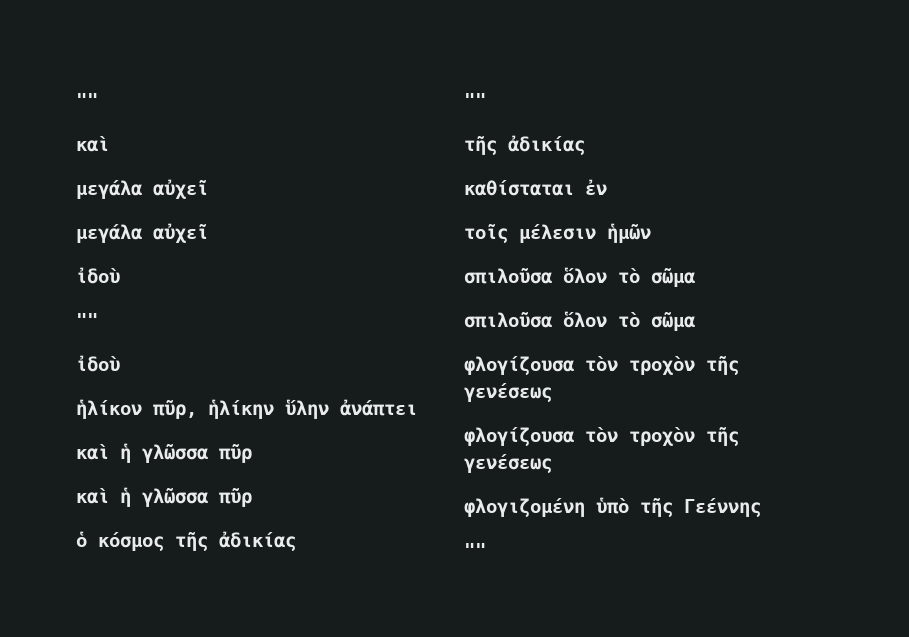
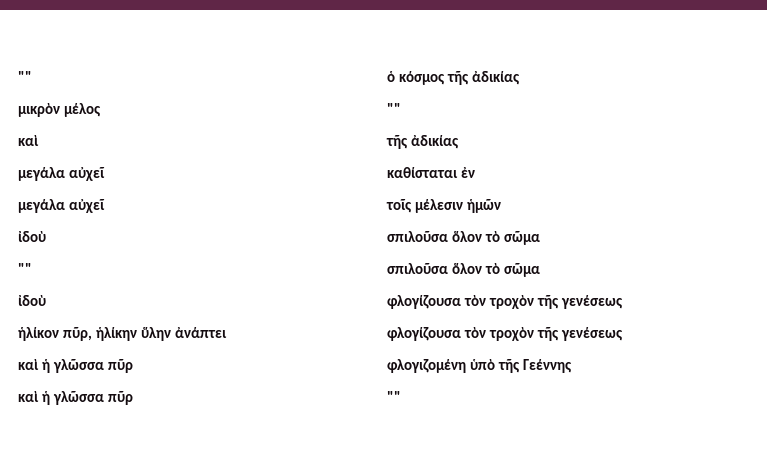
[76,93,98,107] "" -> [18,71,32,82] [18,103,101,117] "" // μικρὸν μέλος

